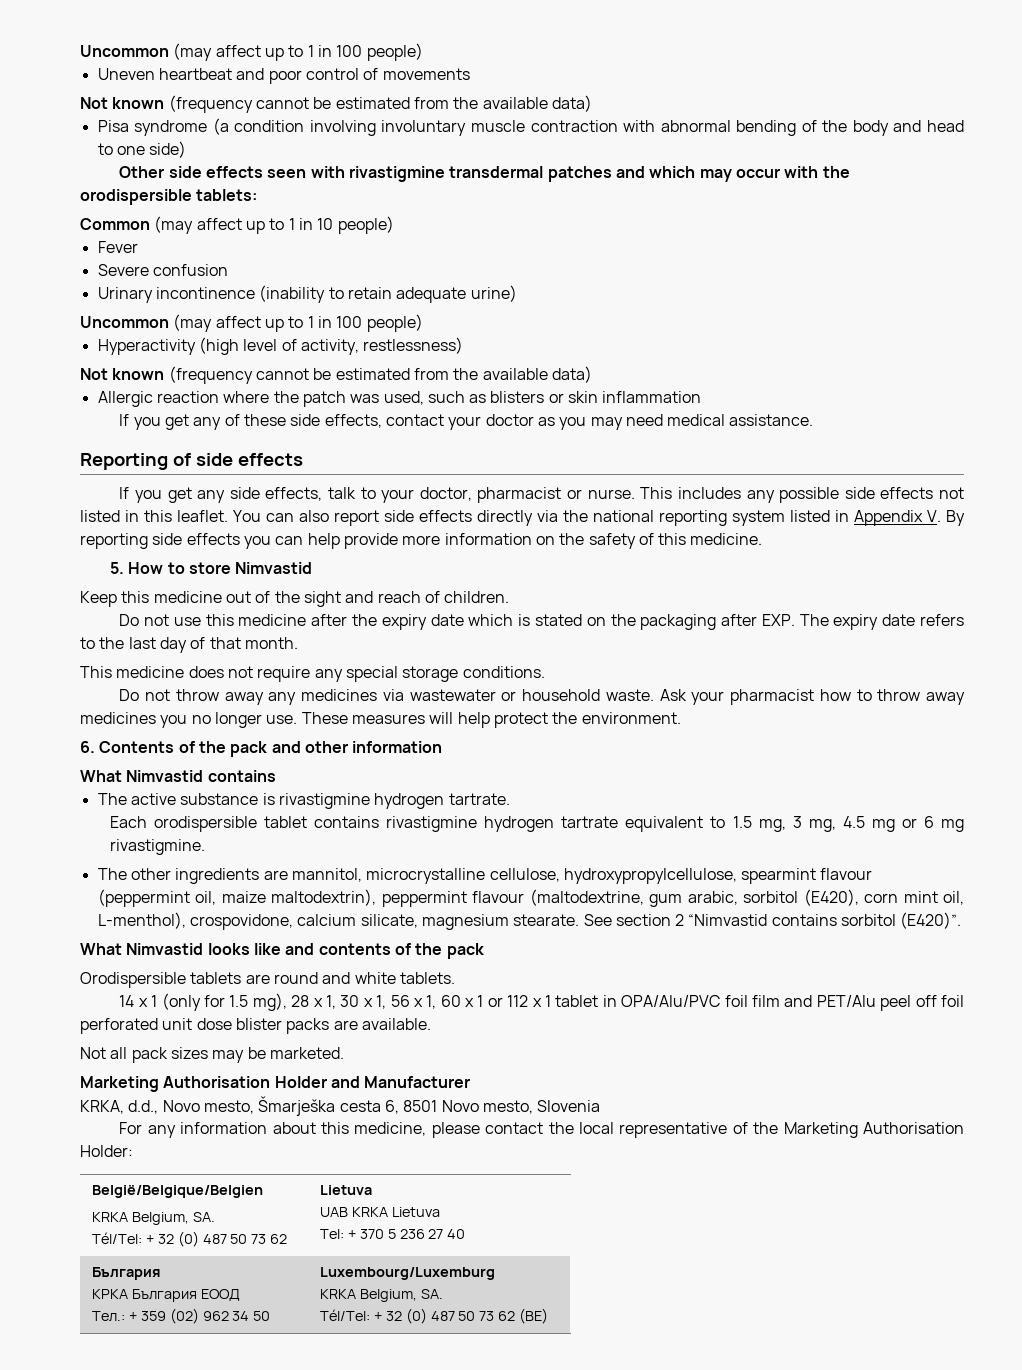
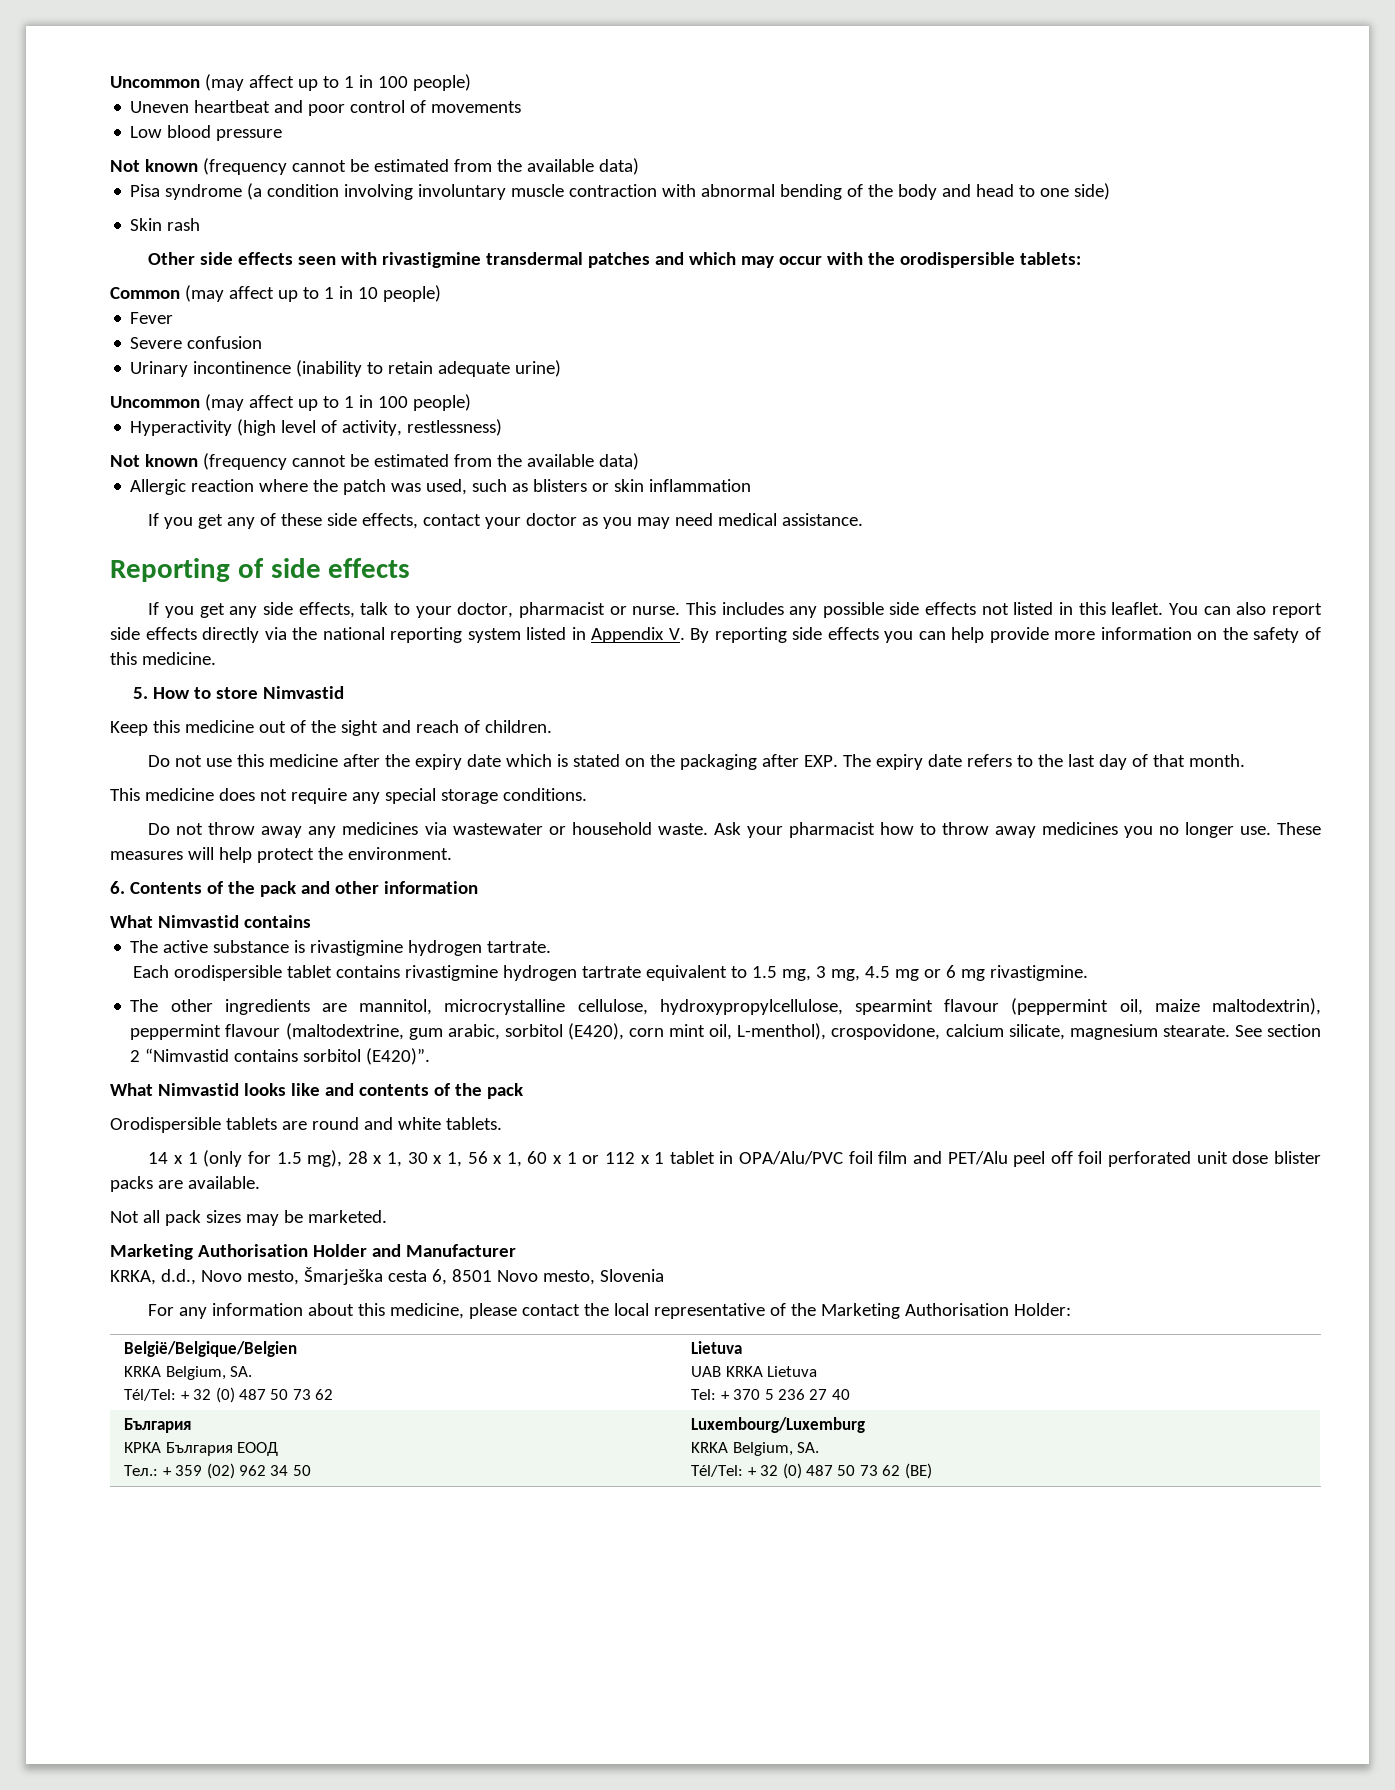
(470, 74) none -> [130,125,283,141] // Low blood pressure
(187, 149) none -> [130,218,201,231] // Skin rash

